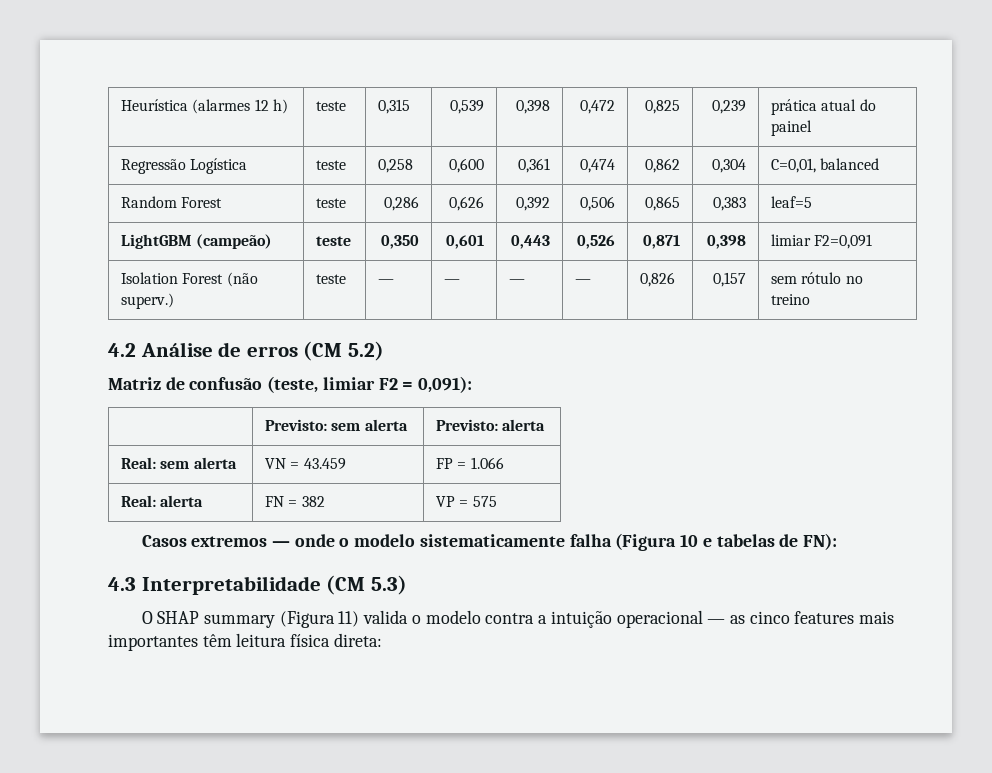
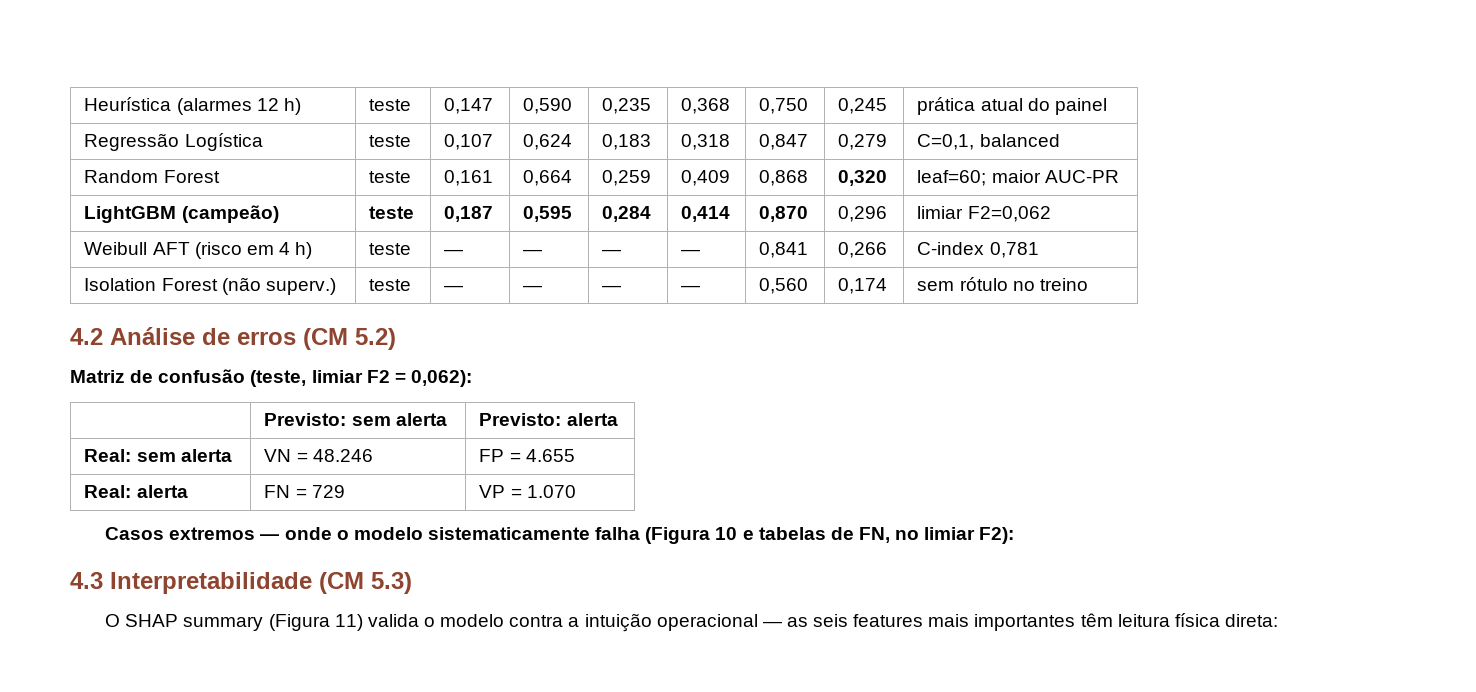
[378,99,411,114] [449,100,484,114] [515,100,550,114] [579,100,615,114] [644,100,680,114] [711,100,746,114] 0,315 | 0,539 | 0,398 | 0,472 | 0,825 | 0,239 -> [444,98,494,114] [523,98,573,114] [602,98,652,114] [681,98,731,114] [759,98,809,114] [838,98,888,114] 0,147 | 0,590 | 0,235 | 0,368 | 0,750 | 0,245
[378,159,414,173] [448,158,484,173] [517,158,550,173] [579,159,615,173] [644,158,680,173] [711,159,746,173] [771,158,880,173] [121,196,223,208] [316,198,347,208] [383,196,419,211] [448,196,484,211] [515,197,550,211] [579,196,615,211] [644,196,680,211] [712,197,746,211] [771,196,813,208] [121,234,273,249] [316,236,352,246] [380,235,419,249] [445,235,484,249] [510,235,550,249] [576,235,615,249] [642,235,680,249] [706,235,746,249] [771,234,873,249] 0,258 | 0,600 | 0,361 | 0,474 | 0,862 | 0,304 | C=0,01, balanced // Random Forest | teste | 0,286 | 0,626 | 0,392 | 0,506 | 0,865 | 0,383 | leaf=5 // LightGBM (campeão) | teste | 0,350 | 0,601 | 0,443 | 0,526 | 0,871 | 0,398 | limiar F2=0,091 -> [444,134,494,150] [523,134,573,150] [602,134,652,150] [681,134,731,150] [759,134,809,150] [838,134,888,150] [917,134,1060,150] [84,170,220,183] [369,171,412,183] [444,170,494,186] [523,170,573,186] [602,170,652,186] [681,170,731,186] [759,170,809,186] [838,170,888,186] [917,170,1119,186] [84,205,279,223] [369,206,415,219] [444,206,494,222] [523,206,573,222] [602,206,652,222] [681,206,731,222] [759,206,809,222] [838,206,888,222] [917,206,1051,222] [84,242,313,259] [369,243,412,255] [444,249,464,255] [523,249,543,255] [602,249,622,255] [681,249,701,255] [759,242,809,258] [838,242,888,258] [917,242,1039,258] 0,107 | 0,624 | 0,183 | 0,318 | 0,847 | 0,279 | C=0,1, balanced // Random Forest | teste | 0,161 | 0,664 | 0,259 | 0,409 | 0,868 | 0,320 | leaf=60; maior AUC-PR // LightGBM (campeão) | teste | 0,187 | 0,595 | 0,284 | 0,414 | 0,870 | 0,296 | limiar F2=0,062 // Weibull AFT (risco em 4 h) | teste | — | — | — | — | 0,841 | 0,266 | C-index 0,781
[640,272,676,287] [712,272,746,287] 0,826 | 0,157 -> [759,278,809,294] [838,278,888,294] 0,560 | 0,174
[418,376,473,393] 0,091): -> [410,370,472,387] 0,062):
[303,458,346,470] 43.459 -> [312,449,373,462] 48.246
[470,457,504,469] 1.066 -> [525,449,575,462] 4.655
[301,496,325,507] 382 -> [311,485,345,498] 729
[472,496,497,507] 575 -> [526,485,576,498] 1.070
[802,533,837,550] FN): -> [858,527,1015,544] FN, no limiar F2):
[749,611,790,624] cinco -> [813,614,849,627] seis

